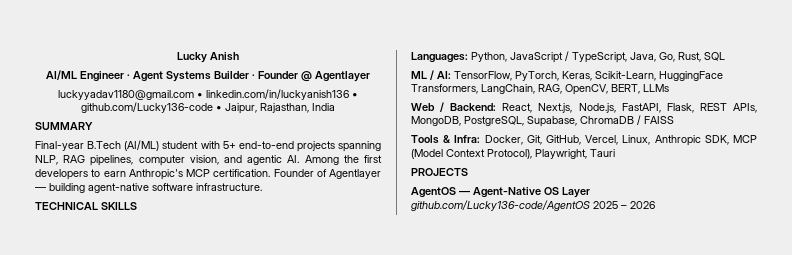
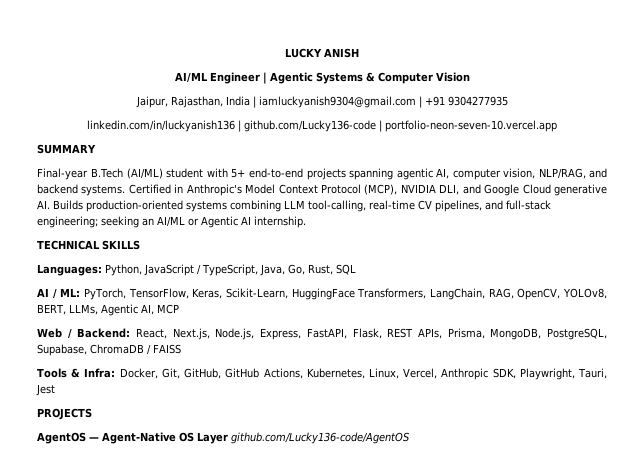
[177,52,239,63] Lucky Anish -> [285,48,359,58] LUCKY ANISH
[127,71,370,82] [58,89,358,100] [81,102,335,114] · Agent Systems Builder · Founder @ Agentlayer // luckyyadav1180@gmail.com • linkedin.com/in/luckyanish136 • github.com/Lucky136-code • Jaipur, Rajasthan, India -> [262,72,470,84] [135,96,508,108] [87,120,557,132] | Agentic Systems & Computer Vision // Jaipur, Rajasthan, India | iamluckyanish9304@gmail.com | +91 9304277935 // linkedin.com/in/luckyanish136 | github.com/Lucky136-code | portfolio-neon-seven-10.vercel.app
[35,155,382,166] [35,169,381,180] [35,183,262,193] NLP, RAG pipelines, computer vision, and agentic AI. Among the first developers to earn Anthropic's MCP certification. Founder of Agentlayer — building agent-native software infrastructure. -> [396,168,607,180] [37,184,608,196] [37,200,551,212] [37,216,306,228] agentic AI, computer vision, NLP/RAG, and backend systems. Certified in Anthropic's Model Context Protocol (MCP), NVIDIA DLI, and Google Cloud generative AI. Builds production-oriented systems combining LLM tool-calling, real-time CV pipelines, and full-stack engineering; seeking an AI/ML or Agentic AI internship.
[411,70,559,81] ML / AI: TensorFlow, PyTorch, -> [37,288,189,300] AI / ML: PyTorch, TensorFlow,
[611,84,669,94] BERT, LLMs -> [563,288,607,299] [37,304,179,316] YOLOv8, BERT, LLMs, Agentic AI, MCP
(616, 108) none -> [260,328,302,340] Express,
(757, 108) none -> [447,328,485,339] Prisma,
[585,135,757,146] [411,149,615,159] Vercel, Linux, Anthropic SDK, MCP (Model Context Protocol), Playwright, Tauri -> [225,368,608,380] [36,384,55,396] GitHub Actions, Kubernetes, Linux, Vercel, Anthropic SDK, Playwright, Tauri, Jest
[593,201,655,209] 2025 – 2026 -> (409, 438) none

